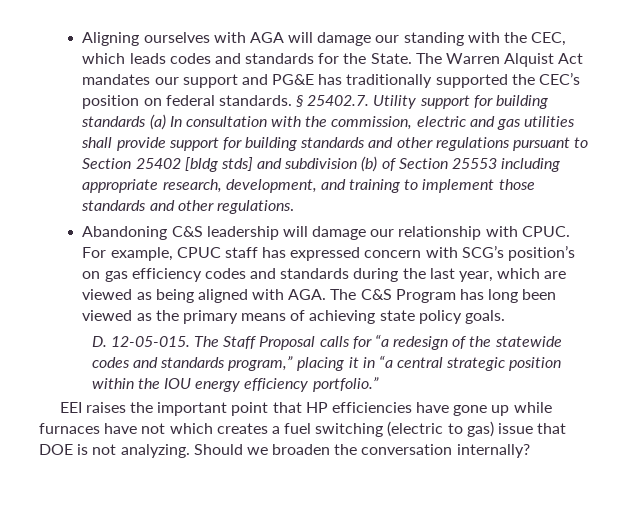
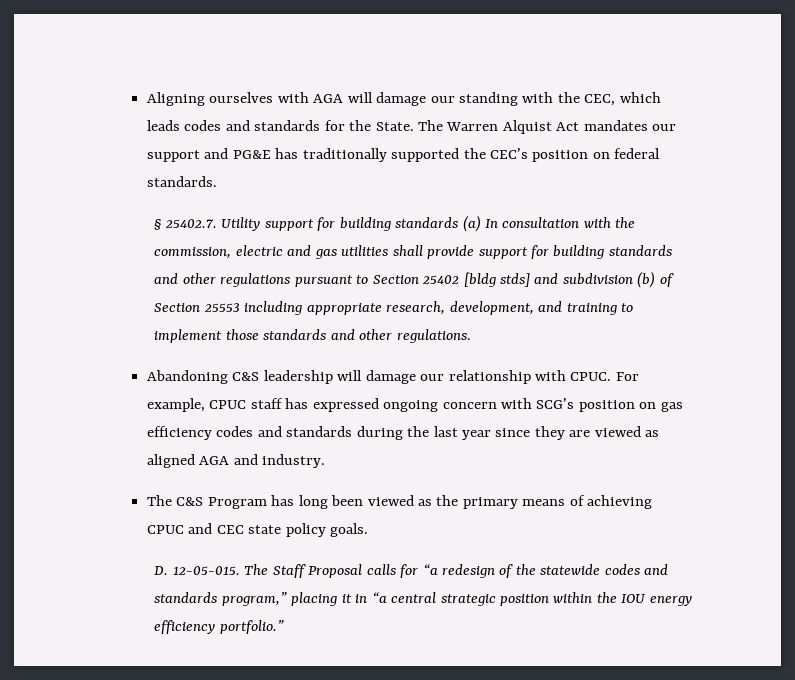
(292, 100) none -> (217, 181) //
(361, 254) none -> [383,400,439,412] ongoing
[508,245,576,261] position’s -> [578,400,635,412] position
[459,268,567,282] [82,289,327,303] year, which are viewed as being aligned with AGA. -> [461,426,660,440] [146,454,326,468] year since they are viewed as aligned AGA and industry. //
(376, 317) none -> [146,523,244,534] CPUC and CEC
[59,402,552,416] [39,421,567,437] [39,444,530,458] // EEI raises the important point that HP efficiencies have gone up while furnaces have not which creates a fuel switching (electric to gas) issue that DOE is not analyzing. Should we broaden the conversation internally? -> (284, 627) none

